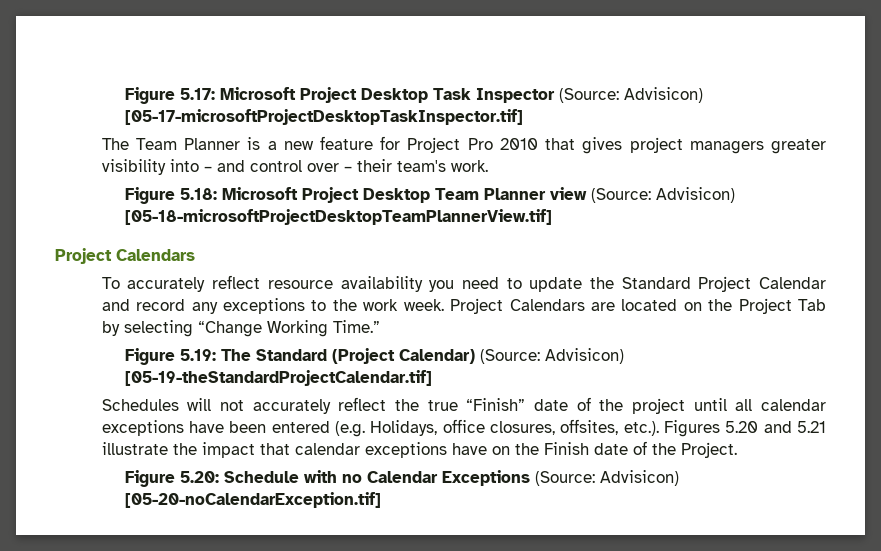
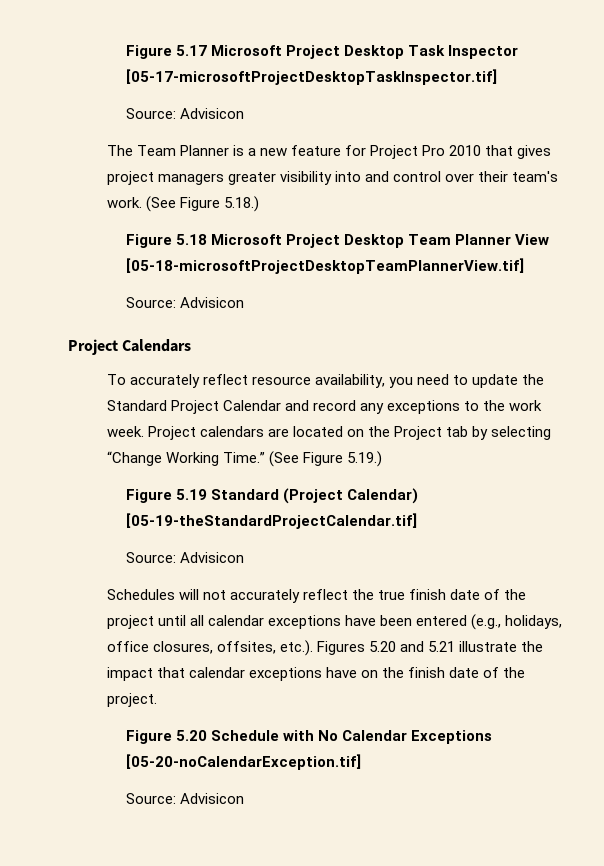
[125,87,216,104] Figure 5.17: -> [125,45,207,59] Figure 5.17
[559,87,704,103] (Source: Advisicon) -> (519, 52) none
(524, 117) none -> [125,108,244,119] // Source: Advisicon
[203,166,212,172] – -> (361, 176) none
[343,166,352,172] – -> (474, 177) none
[125,187,218,204] // Figure 5.18: -> [145,196,259,212] [125,234,207,248] (See Figure 5.18.) // Figure 5.18
[550,187,736,203] view (Source: Advisicon) -> [515,234,550,245] View
(553, 217) none -> [125,297,244,308] // Source: Advisicon
[340,276,423,292] availability -> [314,374,385,388] availability,
[509,299,585,311] Calendars -> [199,426,264,437] calendars
[797,299,826,311] Tab -> [445,426,468,437] tab
[125,348,252,365] // Figure 5.19: The -> [268,451,382,467] [125,489,207,503] (See Figure 5.19.) // Figure 5.19
[480,348,625,364] (Source: Advisicon) -> (419, 496) none
(433, 378) none -> [125,552,244,563] // Source: Advisicon
[466,398,526,411] “Finish” -> [408,589,446,600] finish
[335,420,438,437] (e.g. Holidays, -> [470,614,563,630] (e.g., holidays,
[543,441,737,458] [125,470,220,487] Finish date of the Project. // Figure 5.20: -> [407,667,526,678] [106,693,157,707] [125,730,207,744] finish date of the project. // Figure 5.20
[342,474,363,483] no -> [318,730,339,741] No
[535,470,680,486] (Source: Advisicon) -> (493, 737) none
(382, 500) none -> [125,793,244,804] // Source: Advisicon

